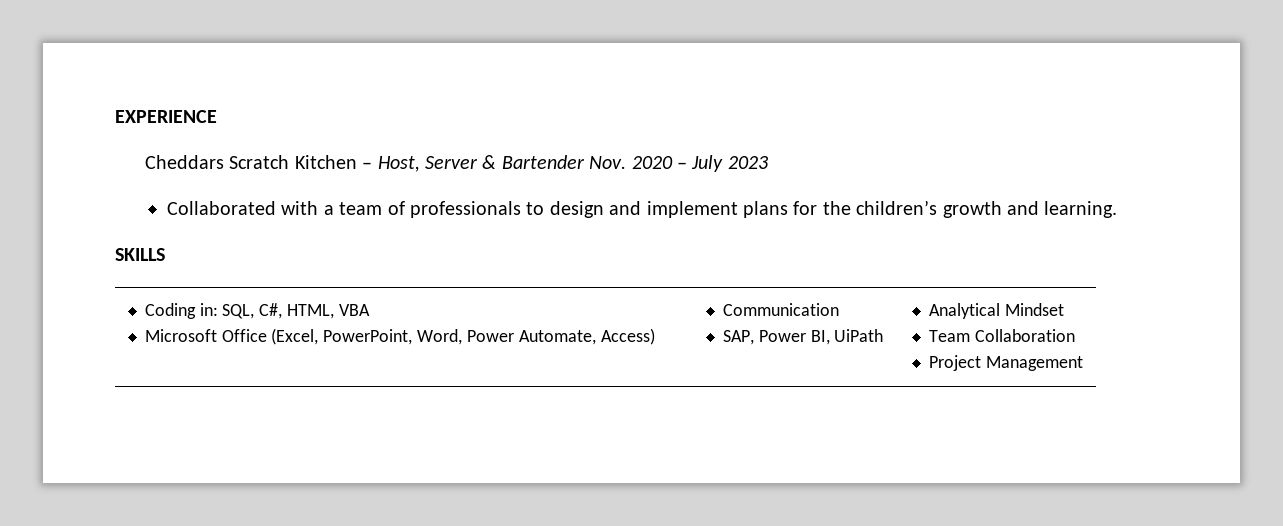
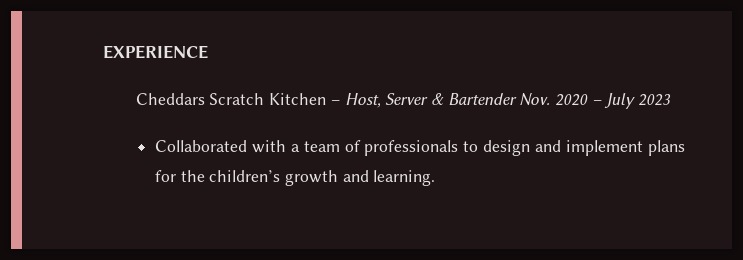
[115,248,165,261] [144,303,371,319] [144,328,655,345] [722,303,839,316] [722,329,884,345] [928,303,1064,319] [928,329,1075,342] [928,355,1083,371] // SKILLS // Coding in: SQL, C#, HTML, VBA // Microsoft Office (Excel, PowerPoint, Word, Power Automate, Access) | Communication // SAP, Power BI, UiPath | Analytical Mindset // Team Collaboration // Project Management -> (436, 178) none

